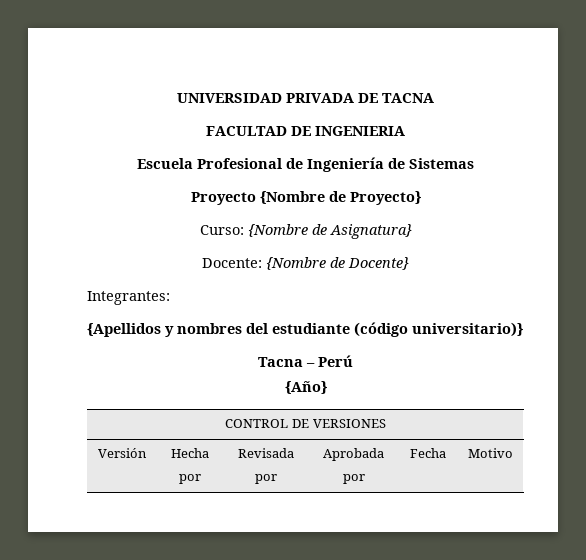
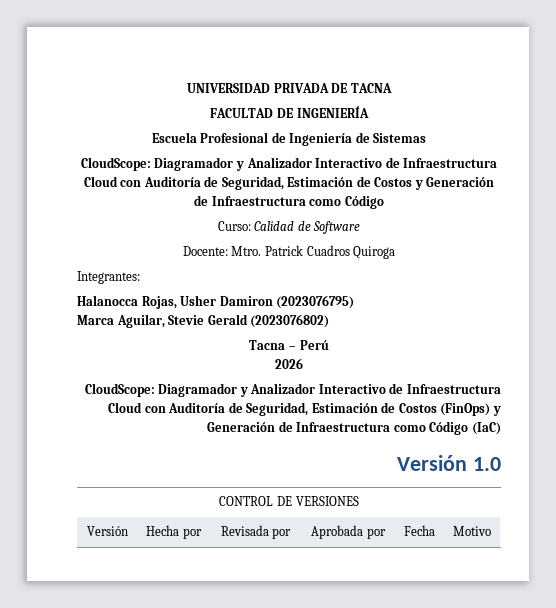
[315,126,405,136] INGENIERIA -> [296,106,369,118] INGENIERÍA
[190,191,421,205] [199,224,412,239] [202,257,409,270] [87,291,170,305] [87,322,523,337] [258,355,353,367] [284,381,327,394] Proyecto {Nombre de Proyecto} // Curso: {Nombre de Asignatura} // Docente: {Nombre de Docente} // Integrantes: // {Apellidos y nombres del estudiante (código universitario)} // Tacna – Perú // {Año} -> [80,157,498,171] [83,176,495,190] [194,195,384,209] [217,221,361,234] [182,245,396,259] [77,271,140,284] [77,295,355,309] [77,314,330,328] [249,340,329,350] [275,358,303,369] [84,383,501,397] [108,402,501,416] [207,421,501,435] [397,455,501,471] CloudScope: Diagramador y Analizador Interactivo de Infraestructura Cloud con Auditoría de Seguridad, Estimación de Costos y Generación de Infraestructura como Código // Curso: Calidad de Software // Docente: Mtro. Patrick Cuadros Quiroga // Integrantes: // Halanocca Rojas, Usher Damiron (2023076795) // Marca Aguilar, Stevie Gerald (2023076802) // Tacna – Perú // 2026 // CloudScope: Diagramador y Analizador Interactivo de Infraestructura Cloud con Auditoría de Seguridad, Estimación de Costos (FinOps) y Generación de Infraestructura como Código (IaC) // Versión 1.0

